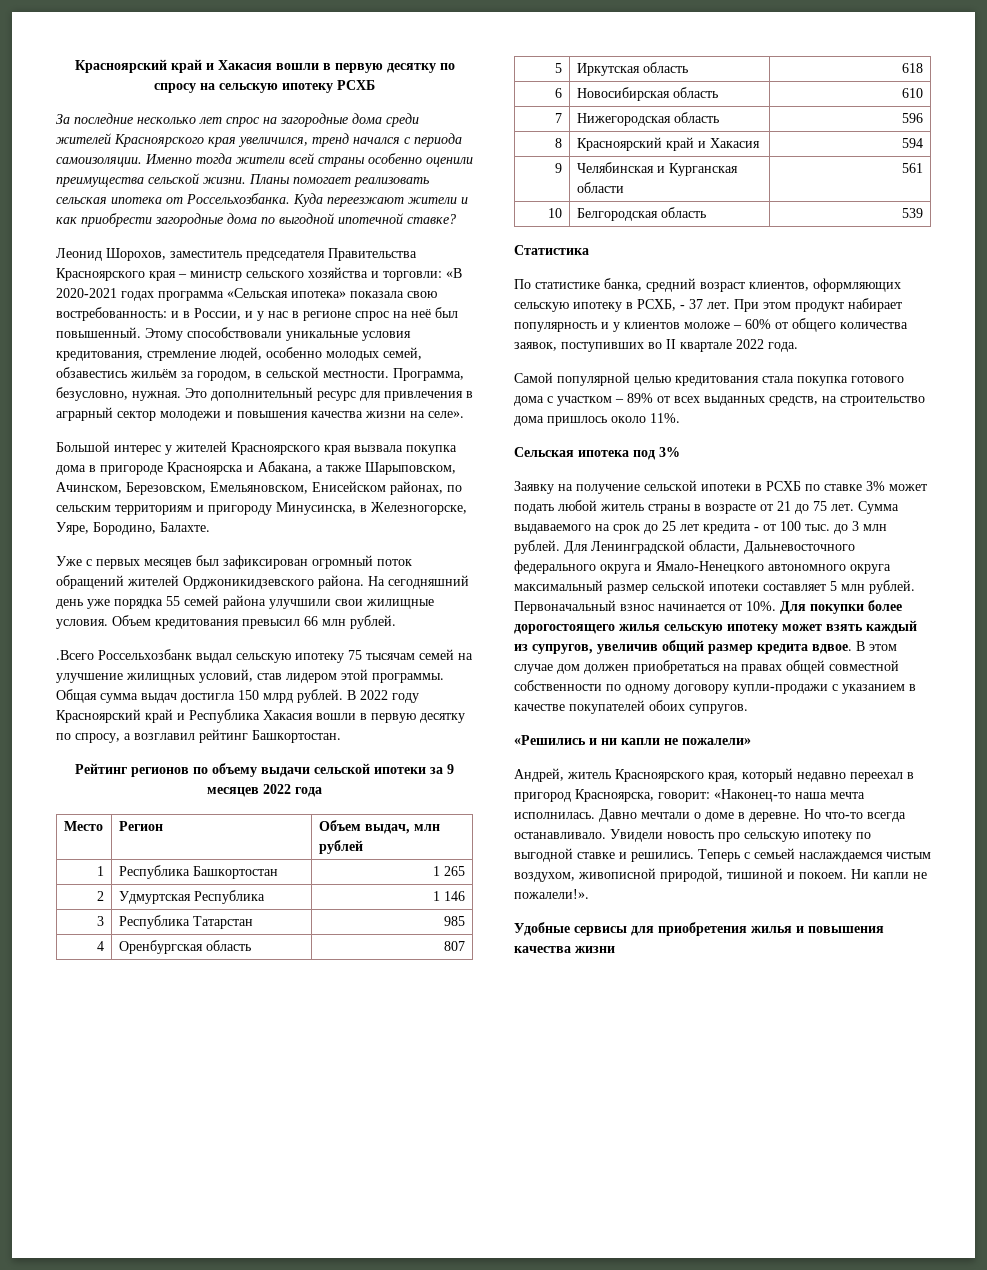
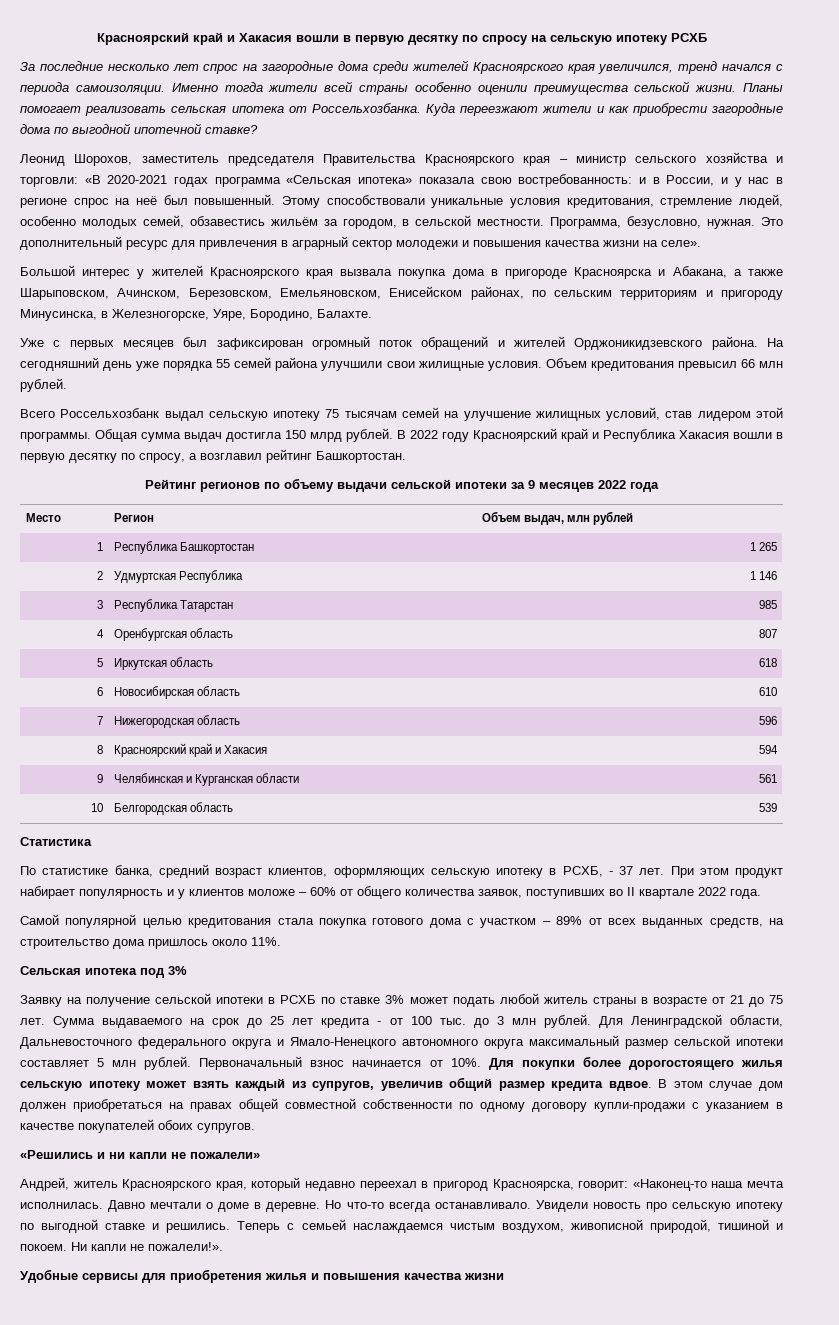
(124, 582) none -> [497,340,505,347] и
[56,650,94,660] .Всего -> [20,409,55,418] Всего

